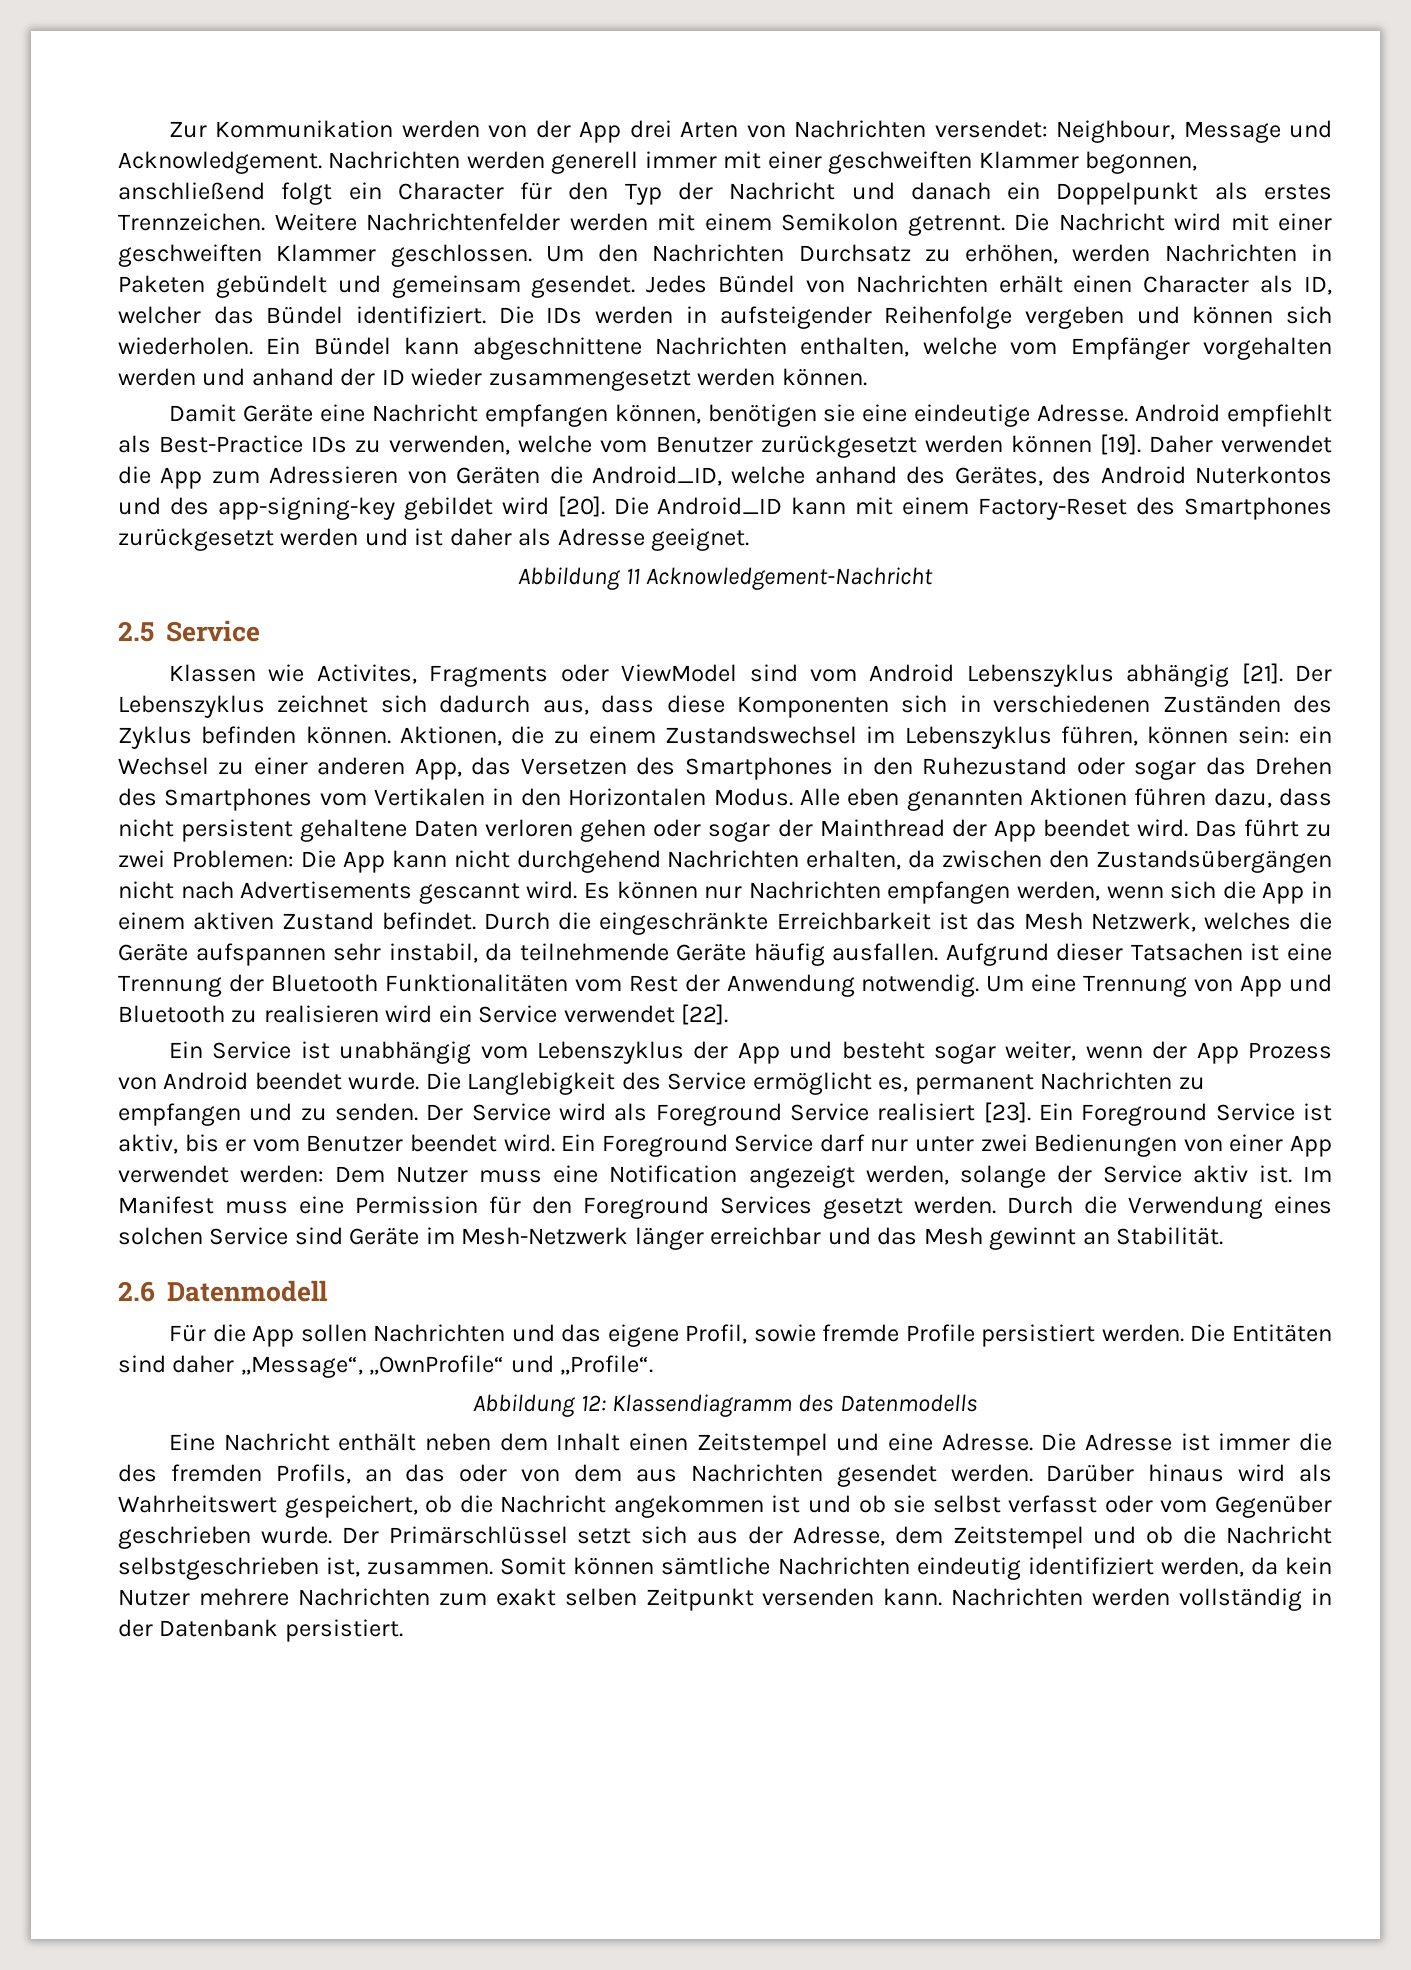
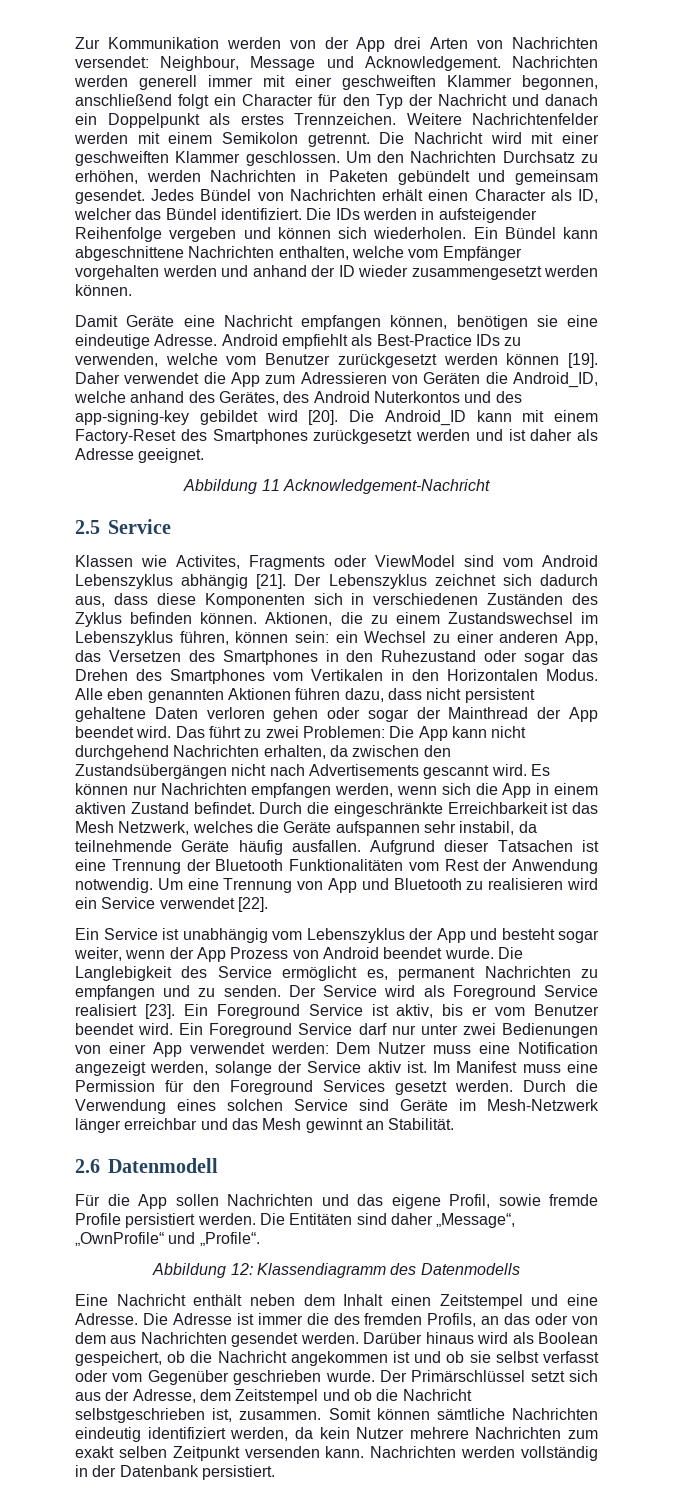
[118,1495,277,1513] Wahrheitswert -> [538,1332,599,1344] Boolean

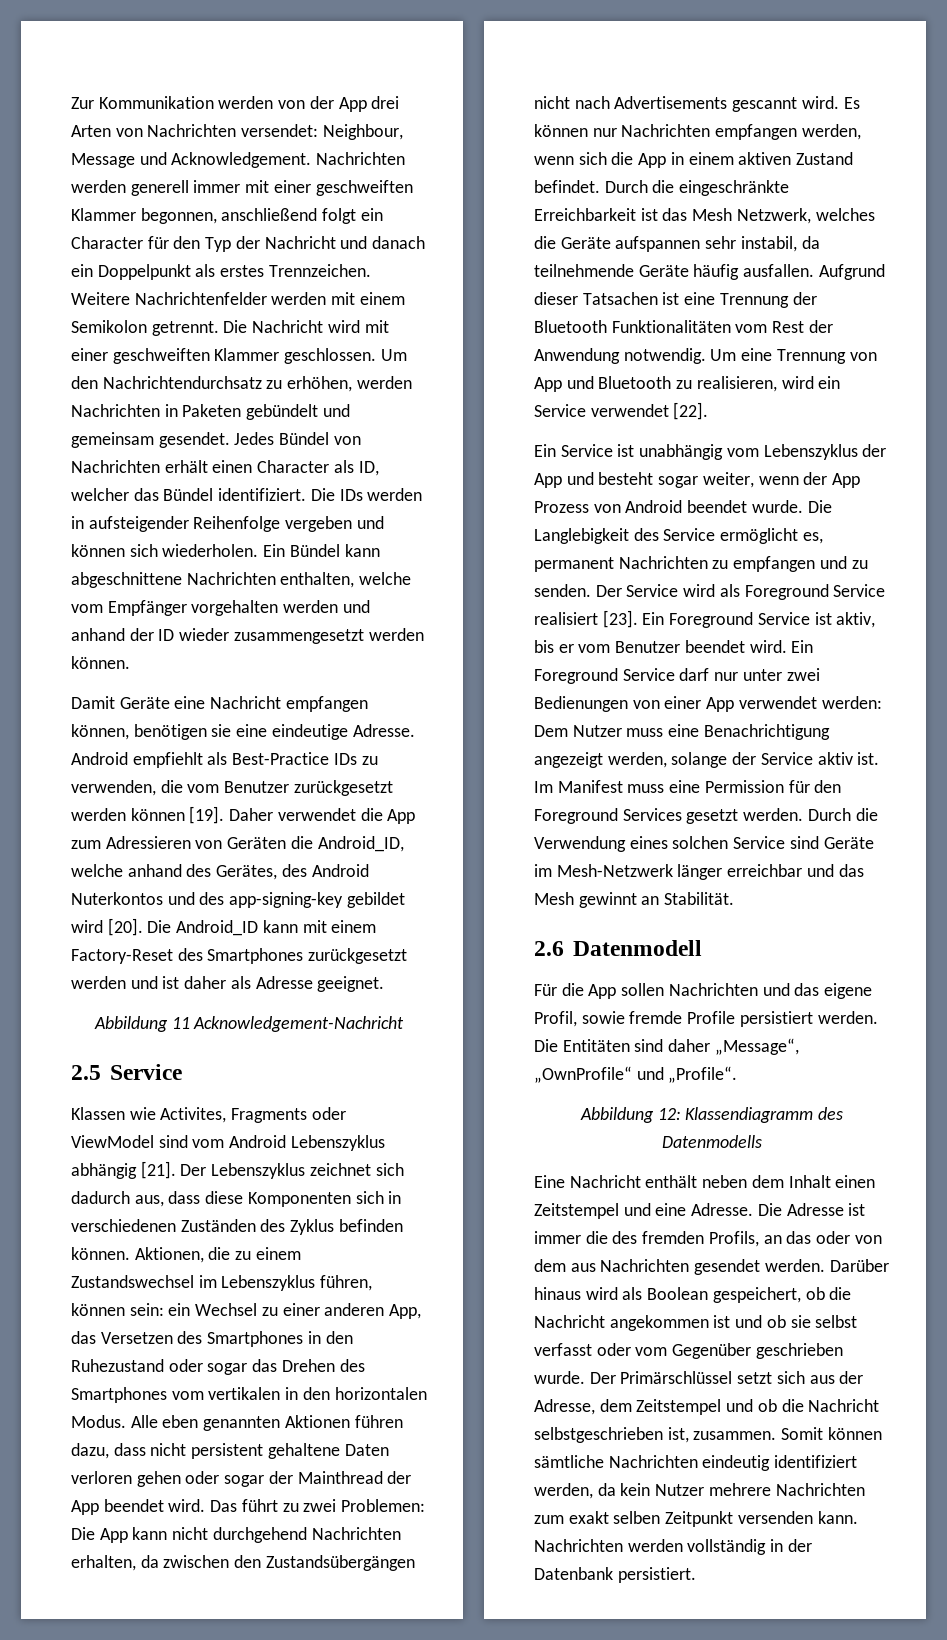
[410,151,575,163] Nachrichten Durchsatz -> [102,376,262,389] Nachrichtendurchsatz
[165,353,218,365] welche -> [160,780,183,793] die
[311,669,538,681] Vertikalen in den Horizontalen -> [208,1387,427,1400] vertikalen in den horizontalen
[488,878,564,890] realisieren -> [696,376,777,392] realisieren,
[518,1042,599,1054] Notification -> [703,724,830,740] Benachrichtigung

